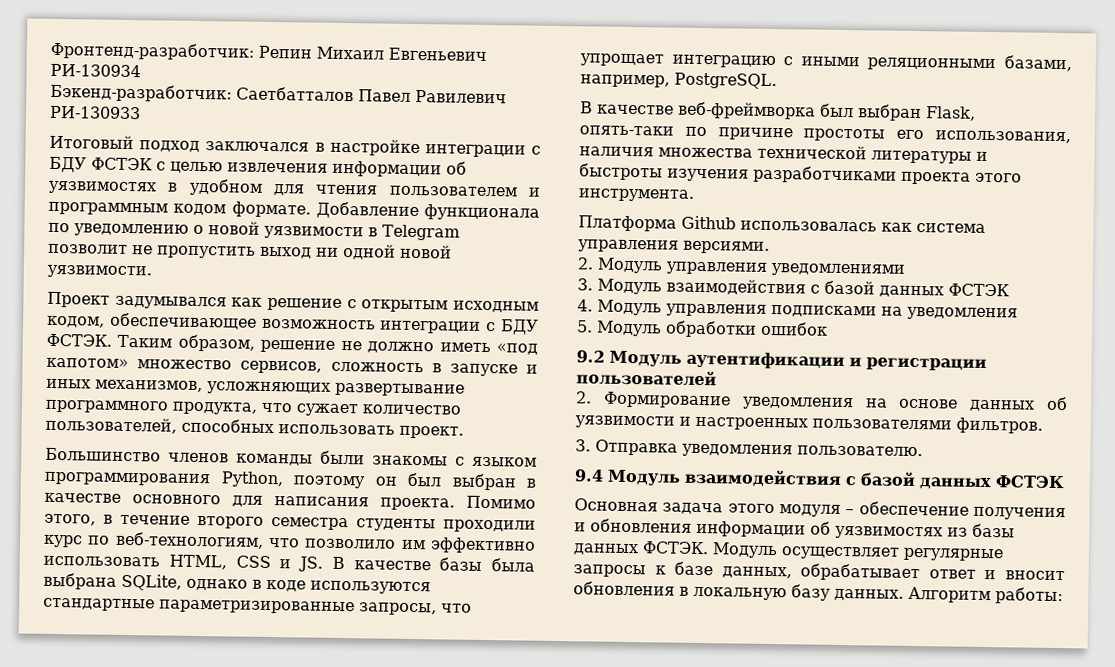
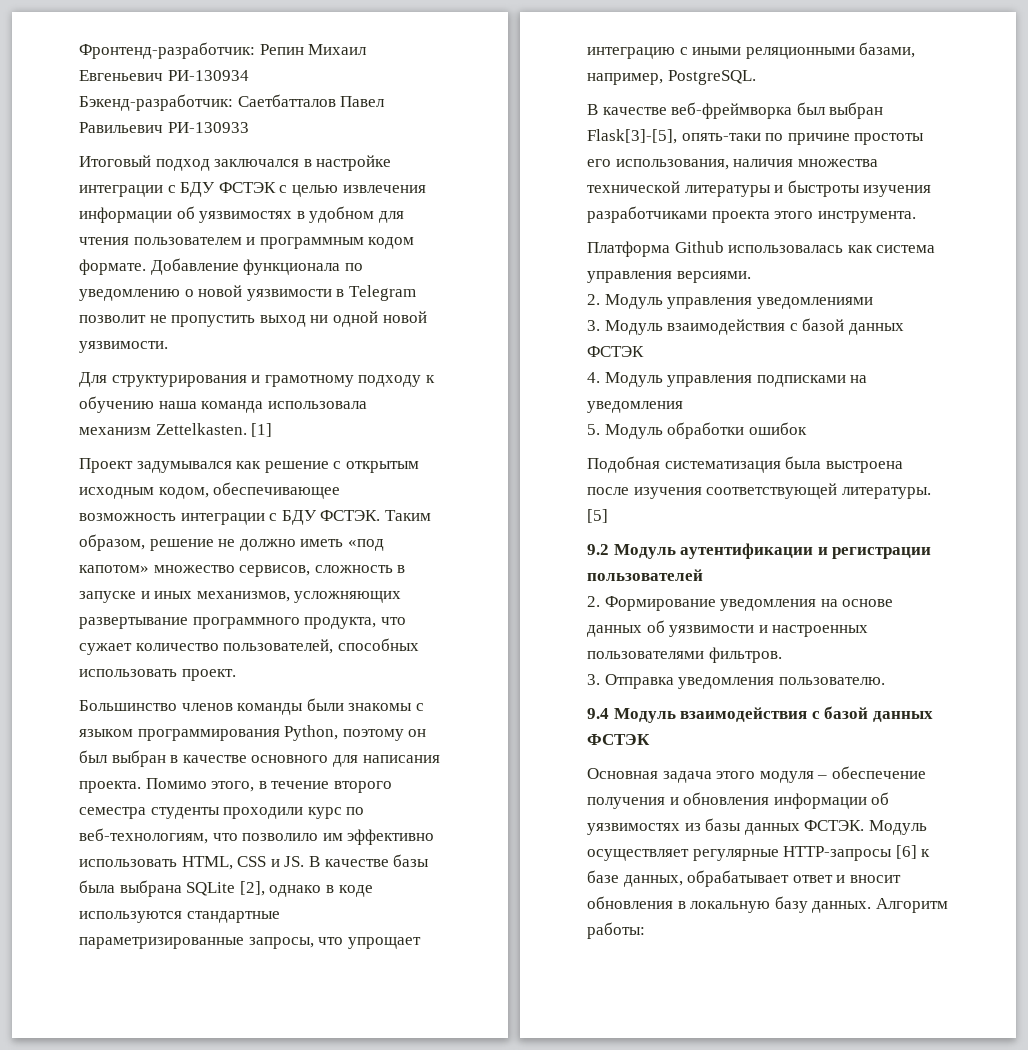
[415,89,507,104] Равилевич -> [79,122,163,133] Равильевич
(152, 271) none -> [79,372,435,387] [79,396,367,413] [79,423,273,437] // Для структурирования и грамотному подходу к обучению наша команда использовала механизм Zettelkasten. [1]
[121,573,182,591] SQLite, -> [186,881,265,896] SQLite [2],
[926,106,976,121] Flask, -> [587,129,677,144] Flask[3]-[5],
(828, 328) none -> [587,456,903,473] [587,483,931,499] [587,509,608,523] // Подобная систематизация была выстроена после изучения соответствующей литературы. [5]
[573,564,646,578] запросы -> [783,845,917,861] HTTP-запросы [6]

